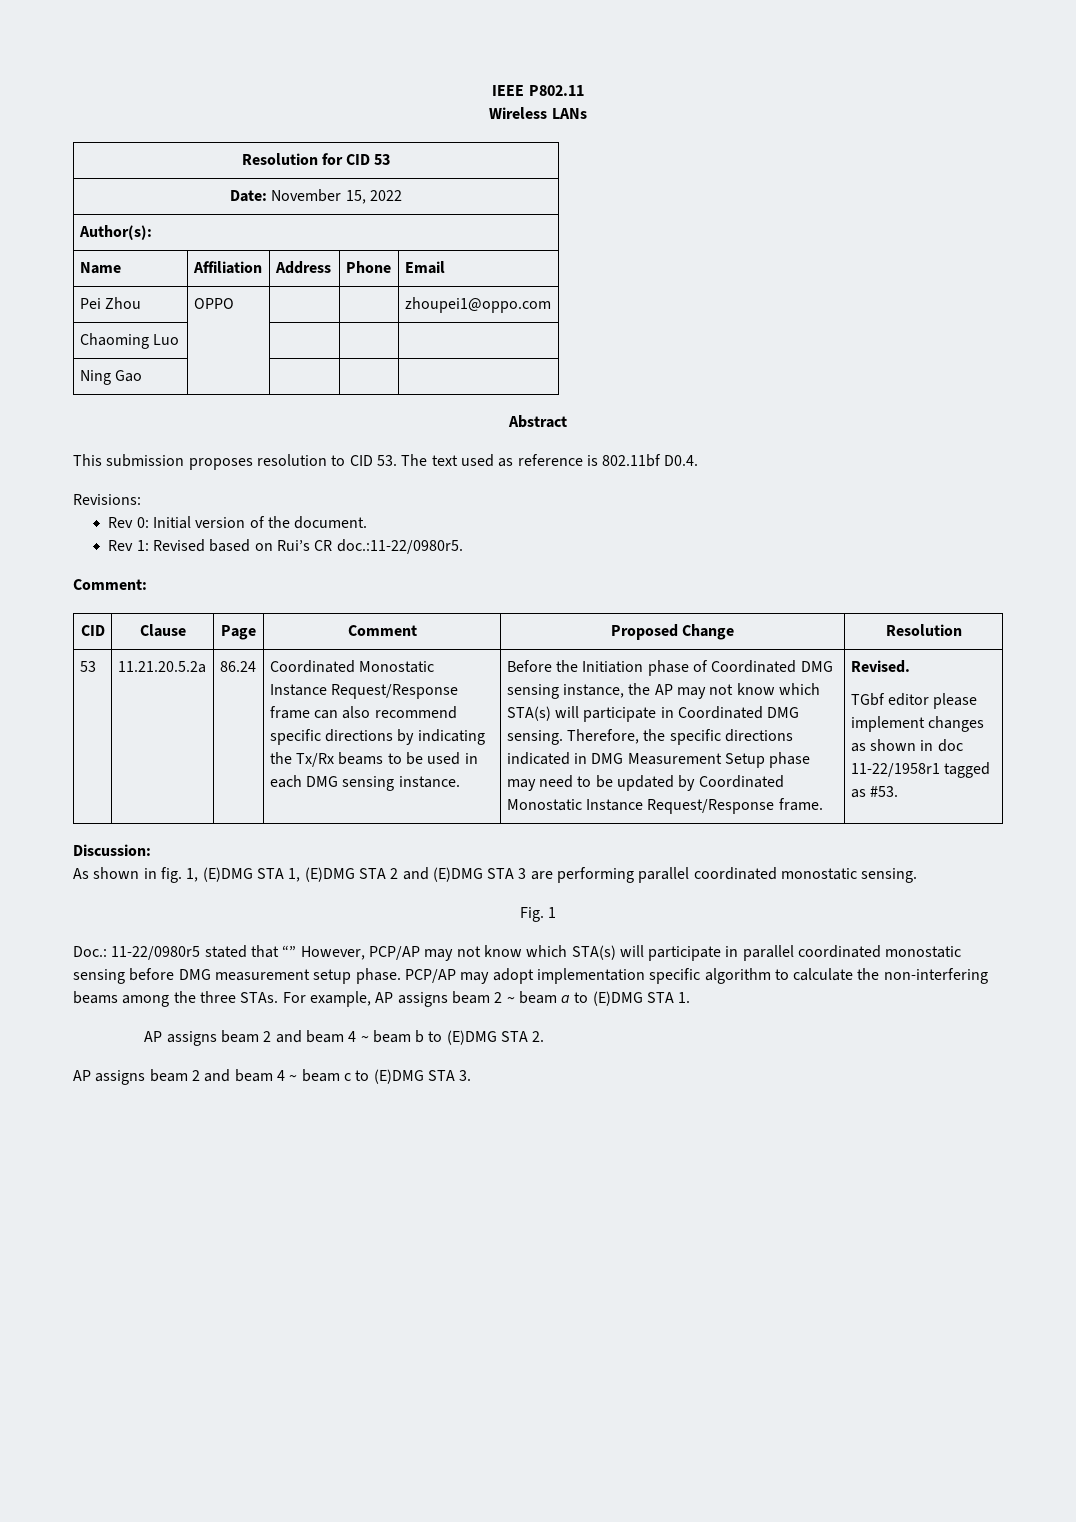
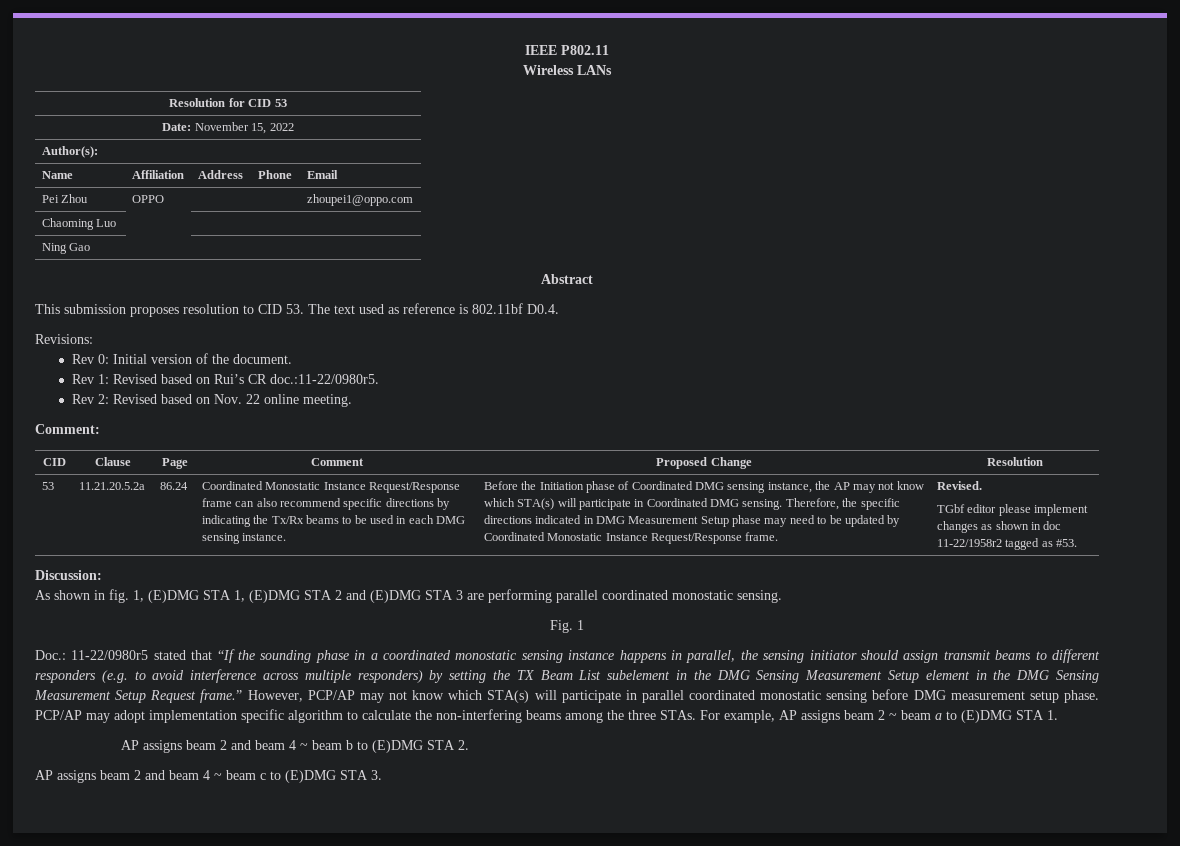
(463, 546) none -> [71,394,352,407] // Rev 2: Revised based on Nov. 22 online meeting.
[850,763,940,777] 11-22/1958r1 -> [936,539,1002,547] 11-22/1958r2
[282,945,297,957] “” -> [217,649,1100,663] [35,669,1099,683] [34,689,243,703] “If the sounding phase in a coordinated monostatic sensing instance happens in parallel, the sensing initiator should assign transmit beams to different responders (e.g. to avoid interference across multiple responders) by setting the TX Beam List subelement in the DMG Sensing Measurement Setup element in the DMG Sensing Measurement Setup Request frame.”

